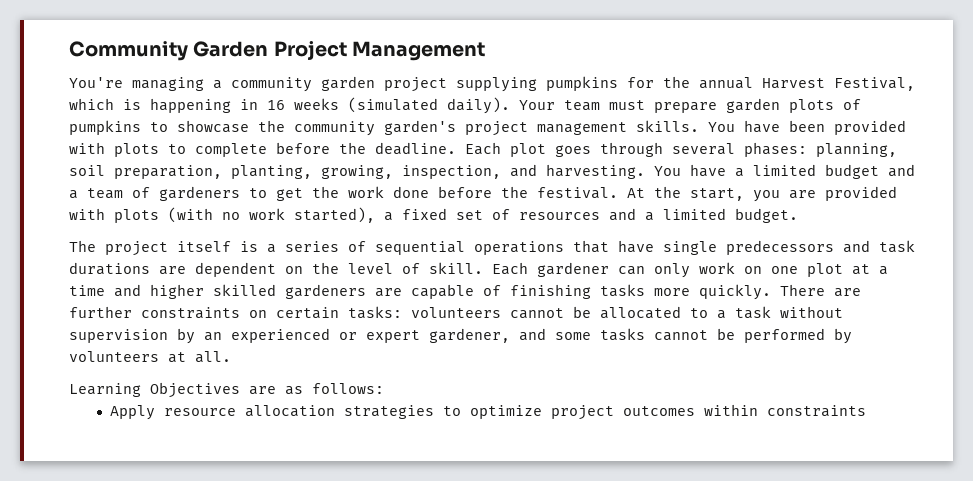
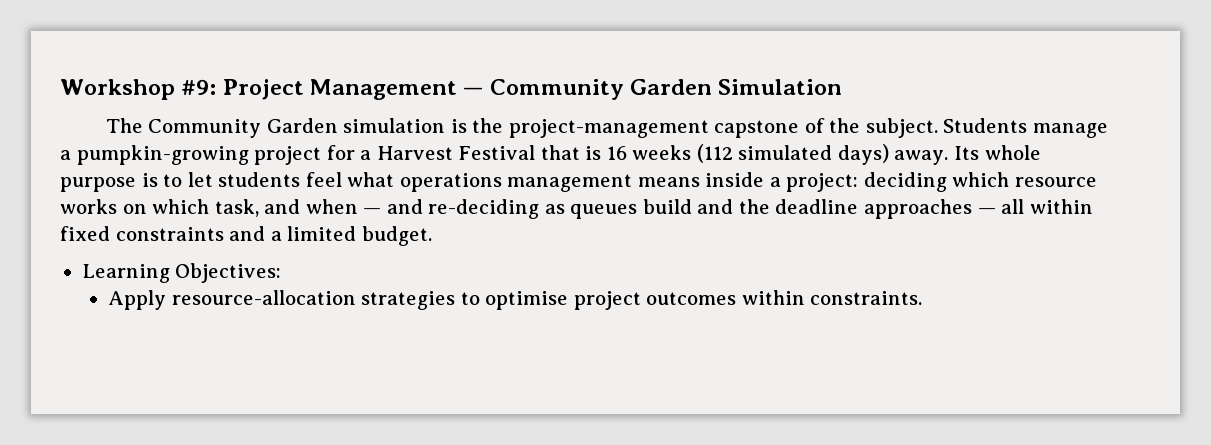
[69,40,485,61] [69,76,915,92] [69,97,861,114] [69,120,906,136] [69,142,897,157] [69,164,915,179] [69,186,897,202] [69,207,798,223] [69,240,915,256] [69,262,888,278] [69,284,861,300] [69,306,843,319] [69,328,852,344] [69,351,231,363] [69,382,384,398] Community Garden Project Management // You're managing a community garden project supplying pumpkins for the annual Harvest Festival, which is happening in 16 weeks (simulated daily). Your team must prepare garden plots of pumpkins to showcase the community garden's project management skills. You have been provided with plots to complete before the deadline. Each plot goes through several phases: planning, soil preparation, planting, growing, inspection, and harvesting. You have a limited budget and a team of gardeners to get the work done before the festival. At the start, you are provided with plots (with no work started), a fixed set of resources and a limited budget. // The project itself is a series of sequential operations that have single predecessors and task durations are dependent on the level of skill. Each gardener can only work on one plot at a time and higher skilled gardeners are capable of finishing tasks more quickly. There are further constraints on certain tasks: volunteers cannot be allocated to a task without supervision by an experienced or expert gardener, and some tasks cannot be performed by volunteers at all. // Learning Objectives are as follows: -> [60,79,843,100] [105,118,1108,138] [60,144,1041,165] [60,172,1098,192] [60,199,1093,219] [60,226,432,246] [82,263,282,283] Workshop #9: Project Management — Community Garden Simulation // The Community Garden simulation is the project-management capstone of the subject. Students manage a pumpkin-growing project for a Harvest Festival that is 16 weeks (112 simulated days) away. Its whole purpose is to let students feel what operations management means inside a project: deciding which resource works on which task, and when — and re-deciding as queues build and the deadline approaches — all within fixed constraints and a limited budget. // Learning Objectives:
[163,405,335,417] resource allocation -> [171,290,356,305] resource-allocation
[469,405,542,419] optimize -> [485,291,569,310] optimise
[766,405,866,417] constraints -> [810,291,923,305] constraints.

